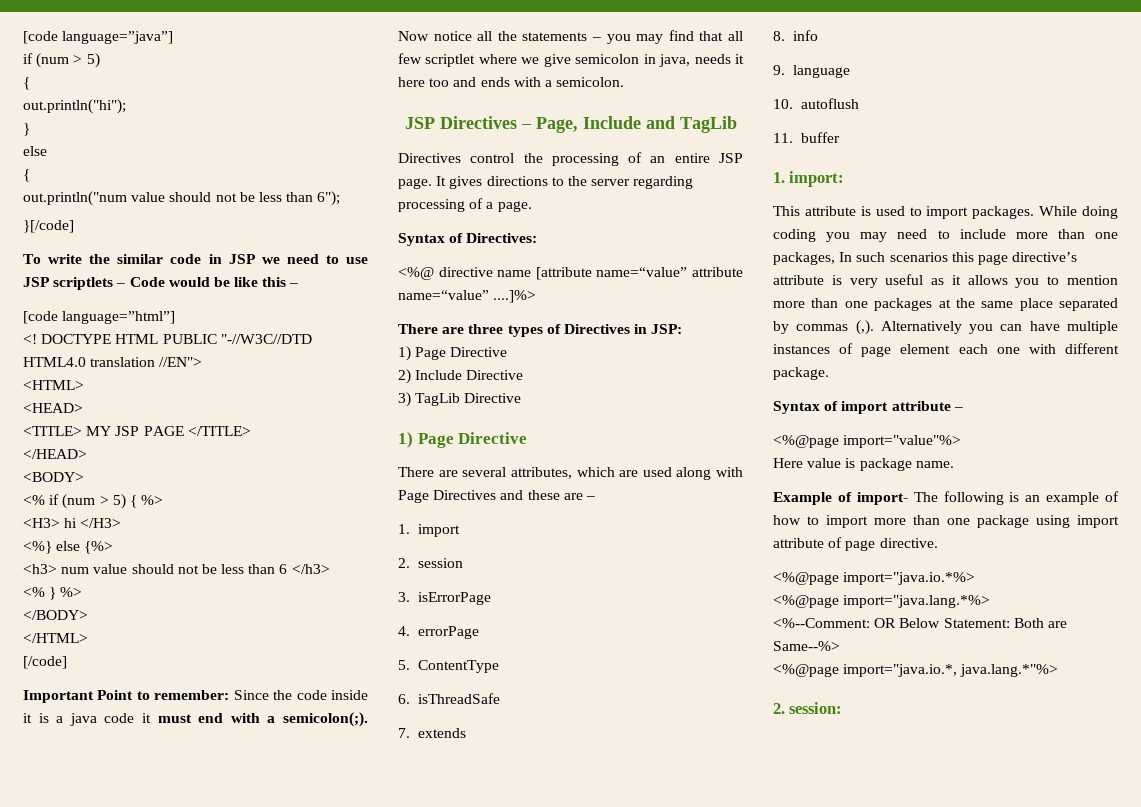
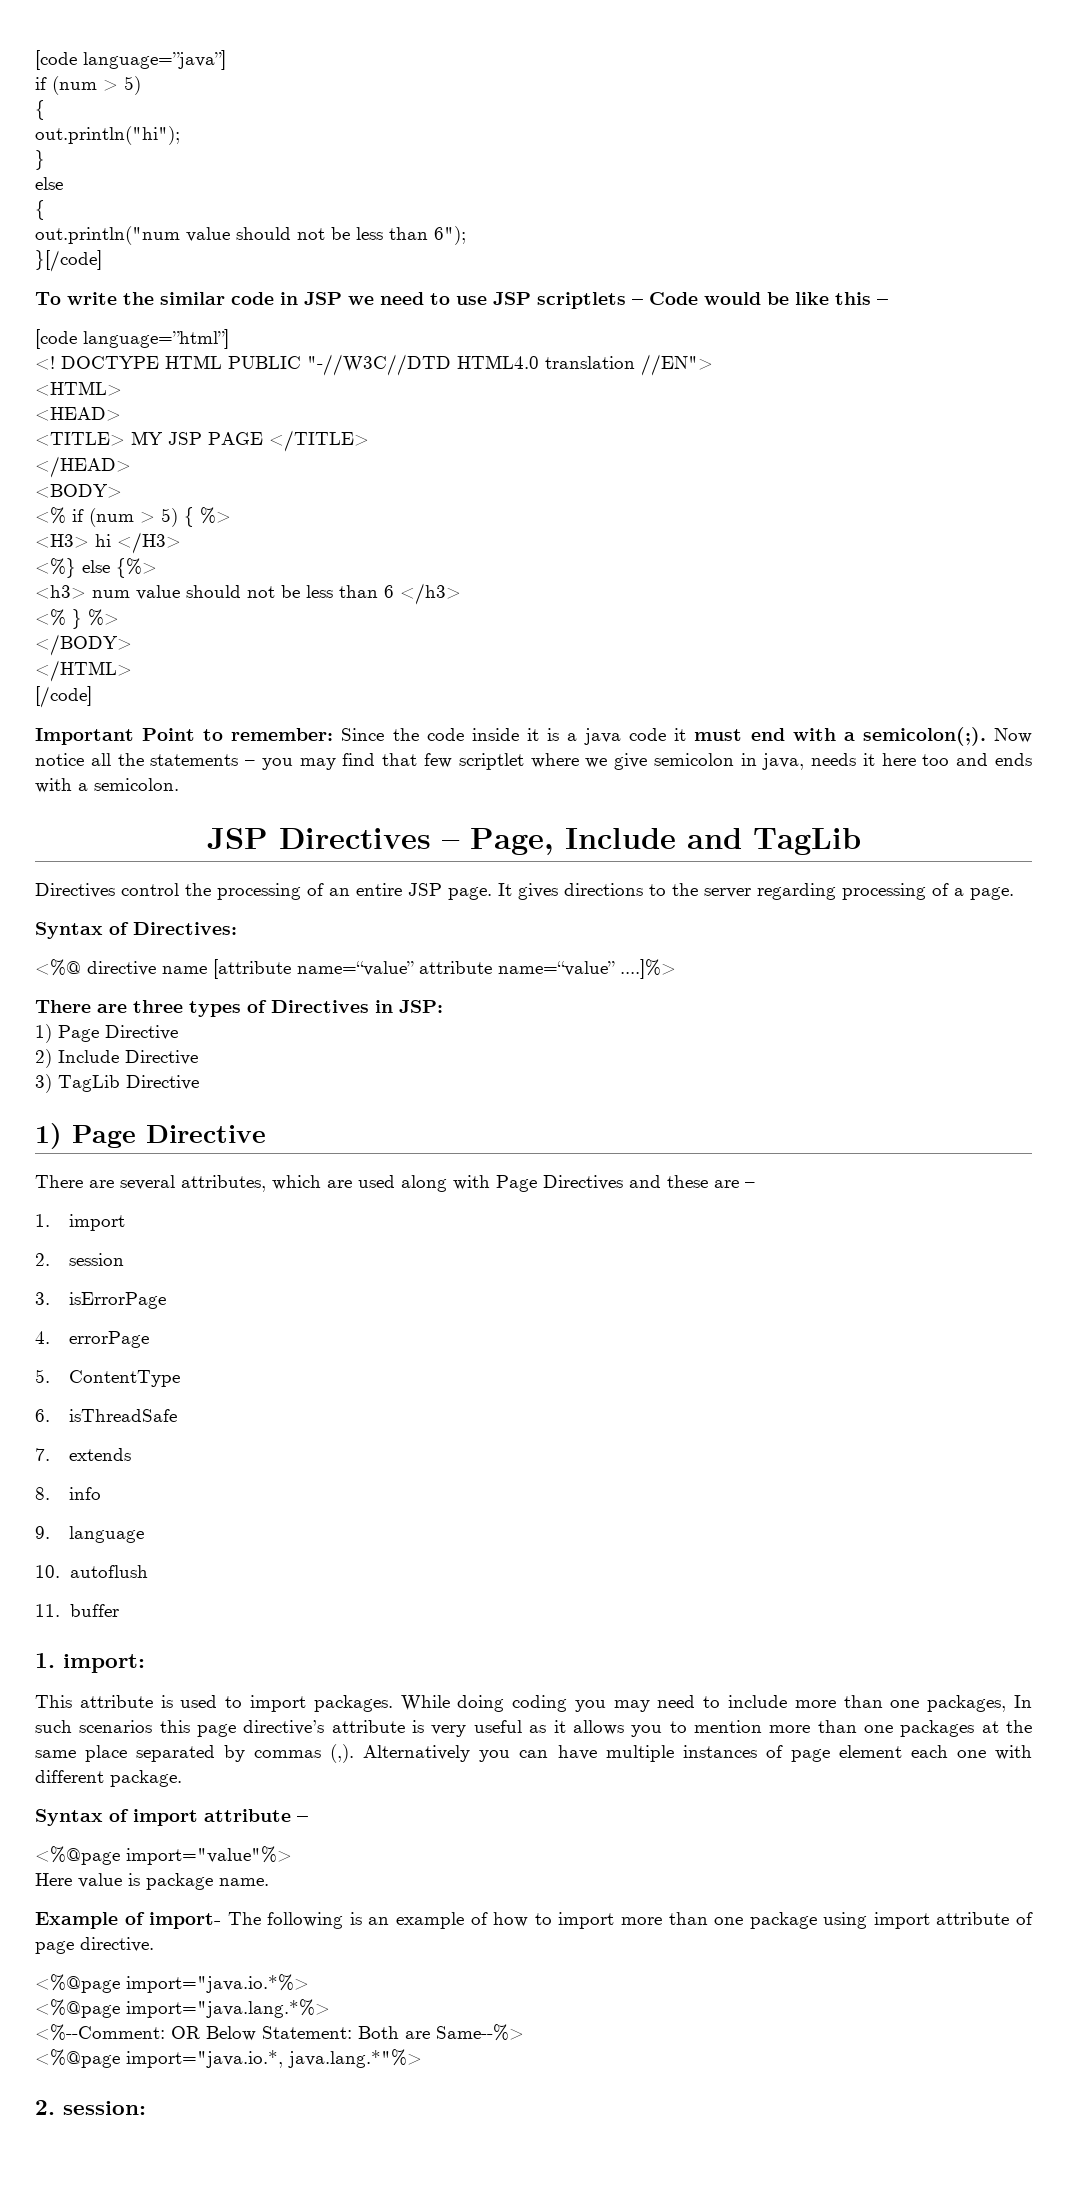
[728,31,743,41] all -> (418, 759) none

